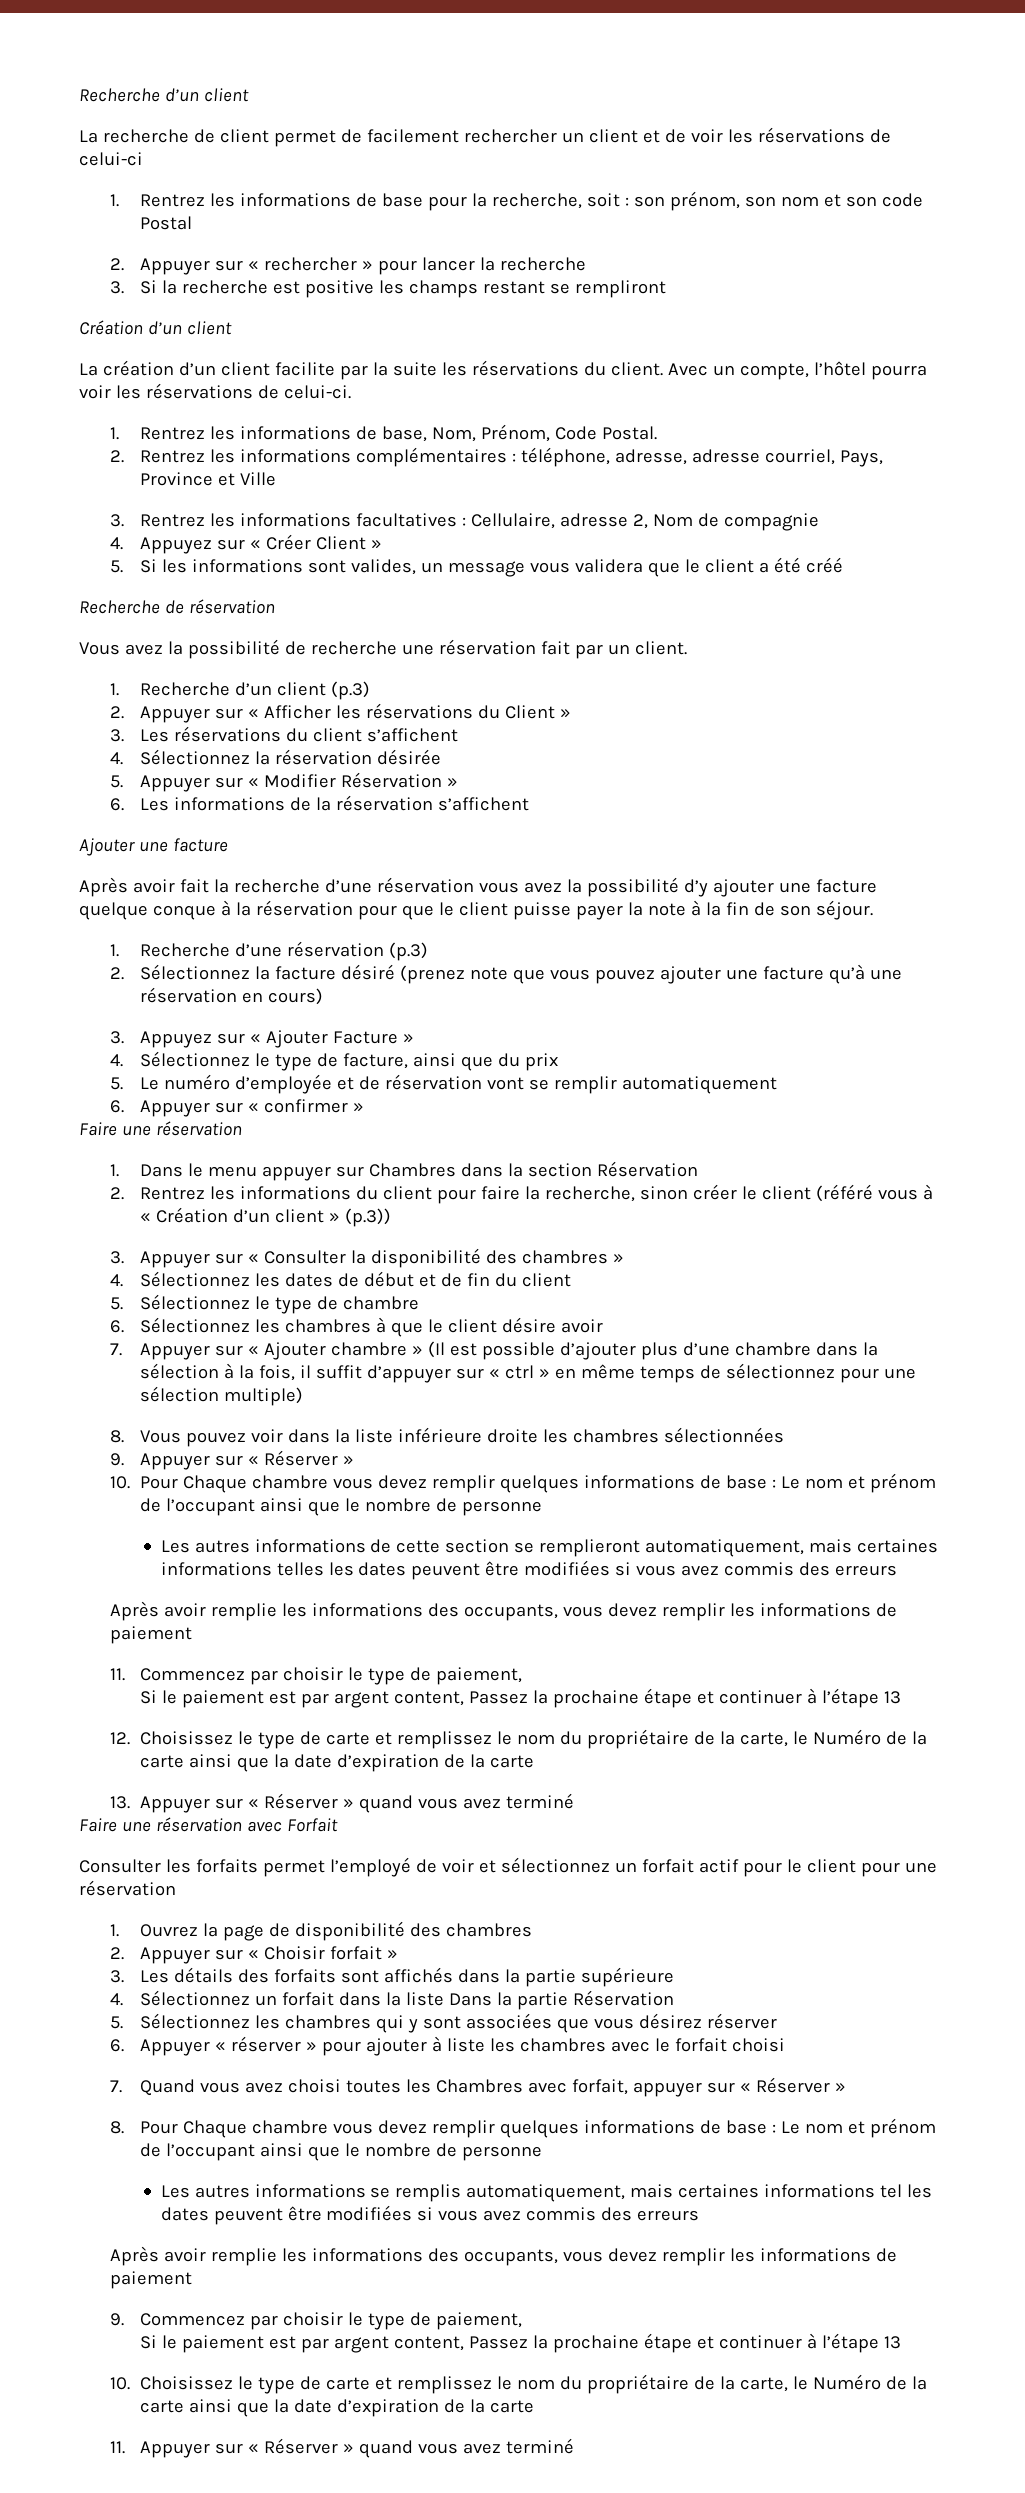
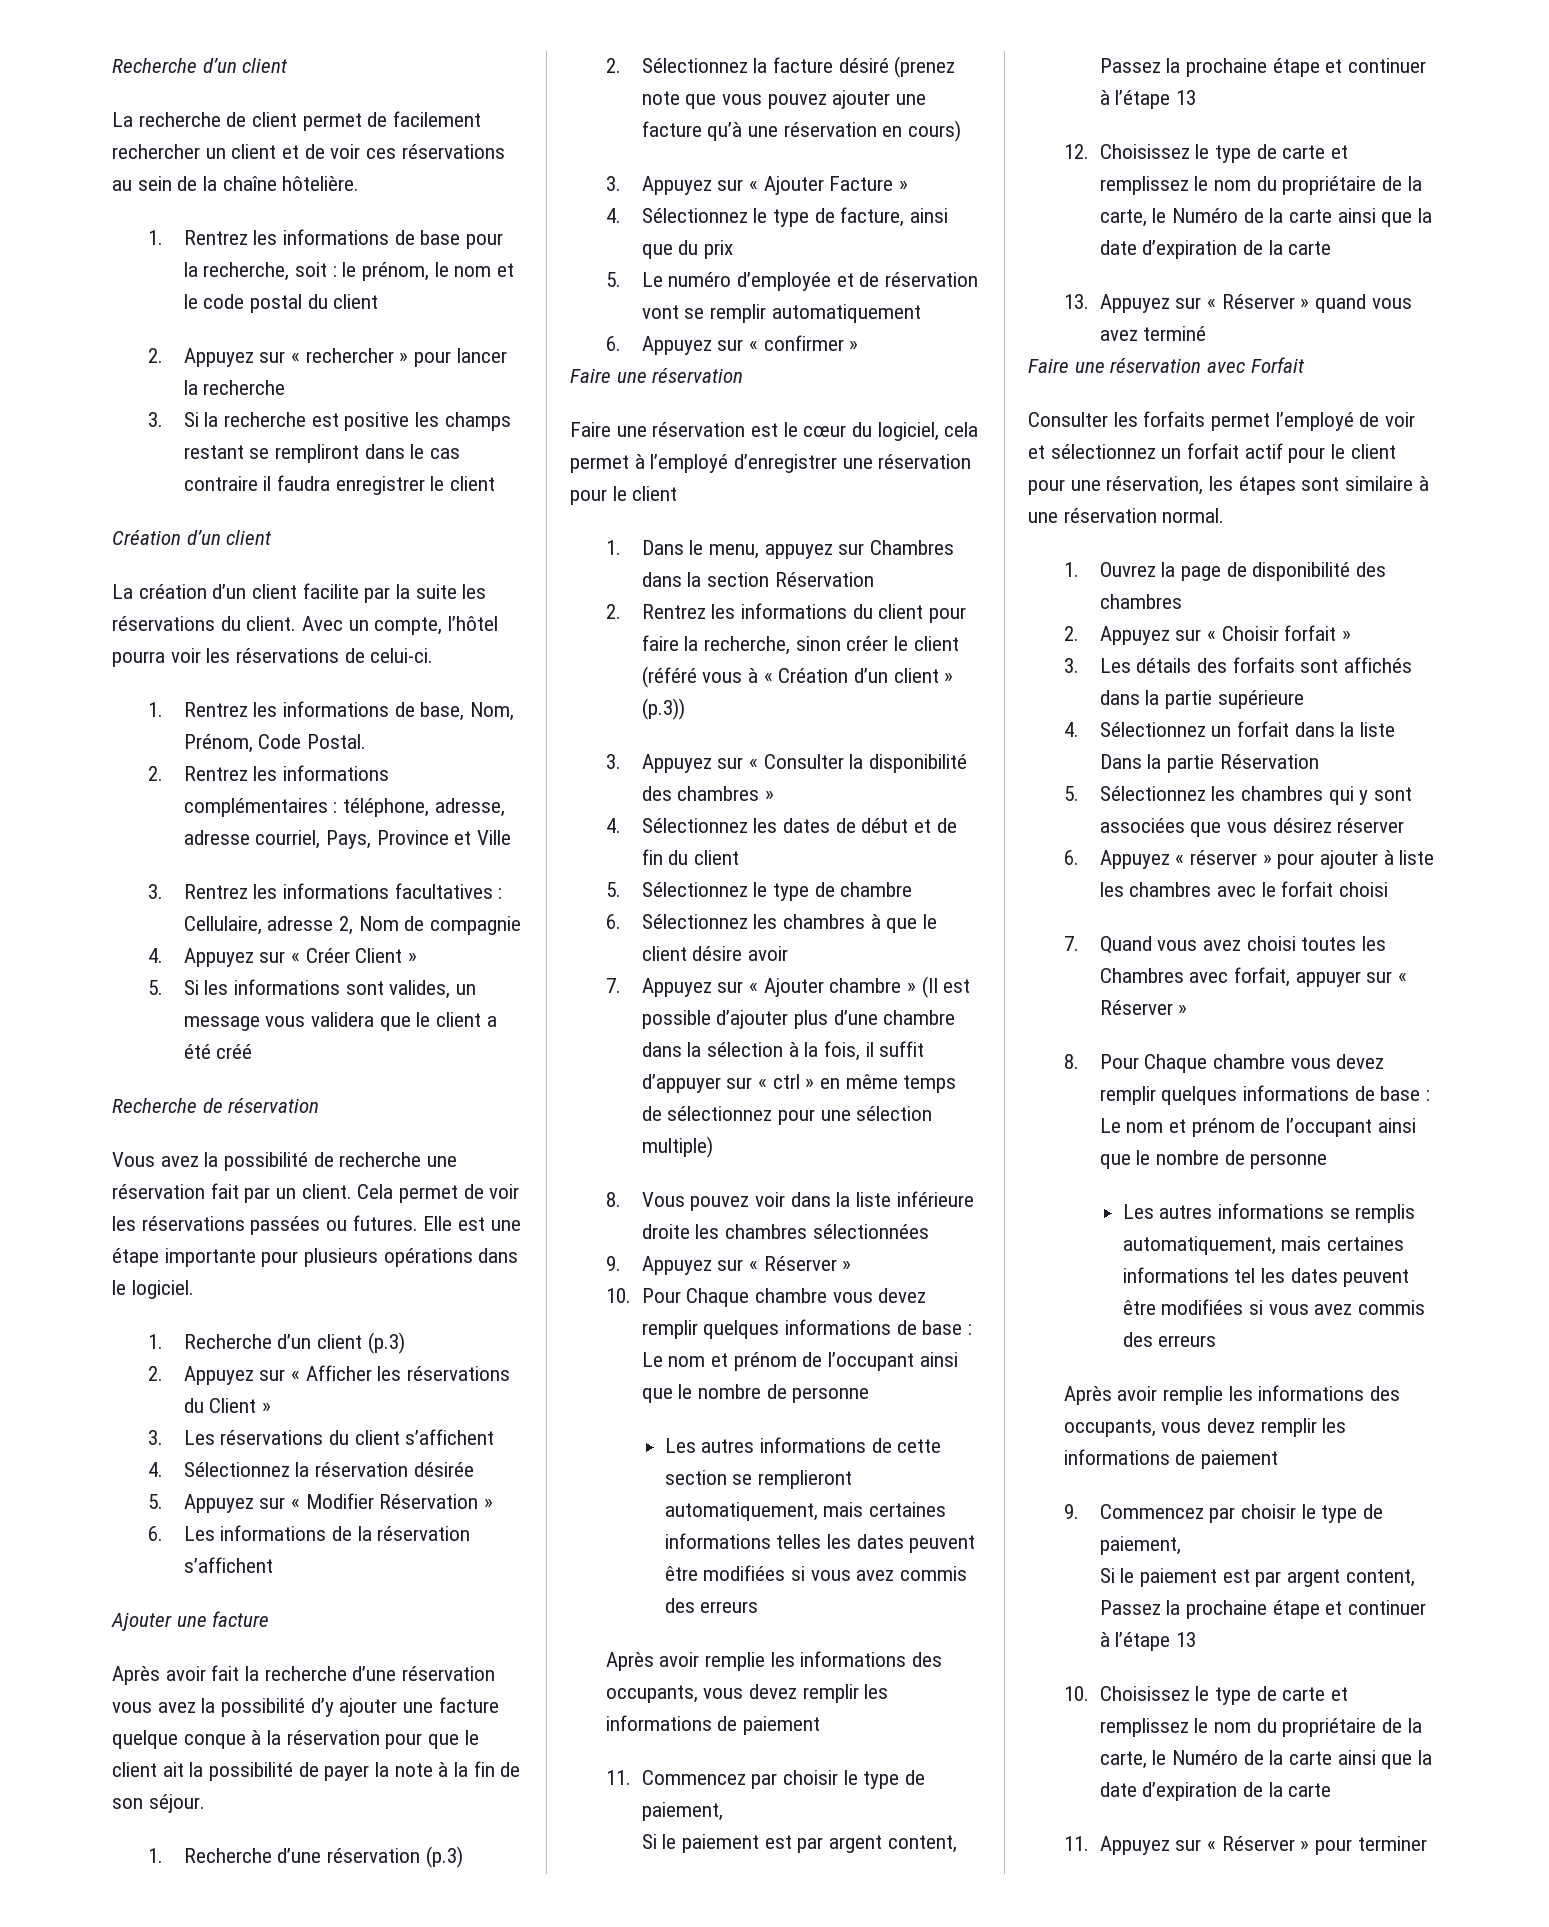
[727,127,891,143] [79,152,143,166] les réservations de celui-ci -> [366,144,505,159] [112,176,360,191] ces réservations au sein de la chaîne hôtelière.
[634,191,924,211] [140,216,193,230] [109,258,211,275] son prénom, son nom et son code Postal // 2. Appuyer -> [342,262,514,281] [183,294,379,313] [147,348,254,367] le prénom, le nom et le code postal du client // 2. Appuyez
(667, 289) none -> [364,444,460,459] [183,475,495,495] dans le cas contraire il faudra enregistrer le client
(687, 648) none -> [357,1184,520,1203] [112,1215,521,1235] [112,1248,519,1267] [112,1280,194,1299] Cela permet de voir les réservations passées ou futures. Elle est une étape importante pour plusieurs opérations dans le logiciel.
[140,706,211,723] Appuyer -> [183,1366,254,1385] Appuyez
[140,775,211,792] Appuyer -> [183,1494,254,1513] Appuyez
[512,902,571,920] puisse -> [162,1762,319,1781] ait la possibilité de
[140,1100,211,1117] Appuyer -> [641,336,712,355] Appuyez
(242, 1128) none -> [570,422,979,441] [570,454,972,473] [570,486,678,505] // Faire une réservation est le cœur du logiciel, cela permet à l’employé d’enregistrer une réservation pour le client
[208,1166,332,1181] menu appuyer -> [708,544,833,559] menu, appuyez
[140,1251,211,1268] Appuyer -> [641,754,712,773] Appuyez
[140,1343,211,1360] Appuyer -> [641,978,712,997] Appuyez
[140,1453,211,1470] Appuyer -> [641,1256,712,1275] Appuyez
[140,1796,211,1813] Appuyer -> [1099,294,1170,313] Appuyez
[79,1880,176,1896] réservation -> [1106,476,1429,495] [1028,508,1225,523] réservation, les étapes sont similaire à une réservation normal.
[140,1947,211,1964] Appuyer -> [1099,626,1170,645] Appuyez
[140,2039,211,2056] Appuyer -> [1099,850,1170,869] Appuyez
[140,2438,575,2458] Appuyer sur « Réserver » quand vous avez terminé -> [1099,1836,1427,1855] Appuyez sur « Réserver » pour terminer

